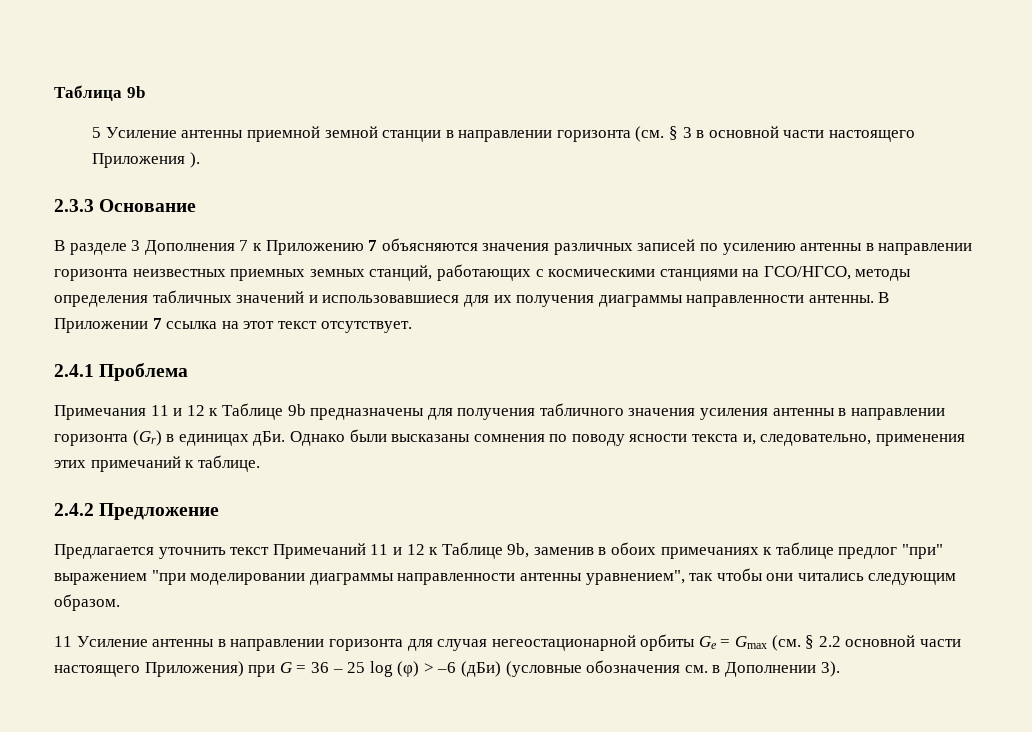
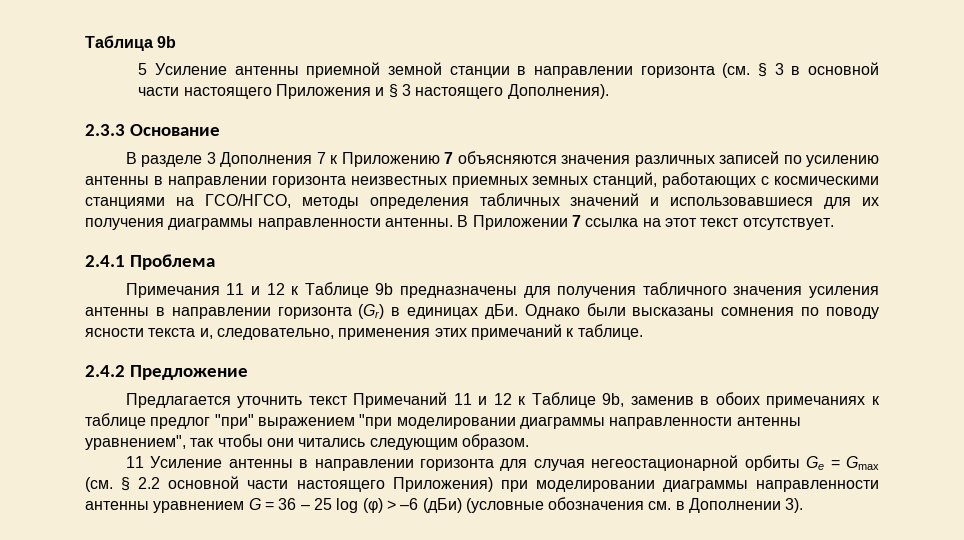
[189,152,200,168] ). -> [375,84,609,99] и § 3 настоящего Дополнения).
(276, 671) none -> [535,480,880,492] [85,501,245,513] моделировании диаграммы направленности антенны уравнением

